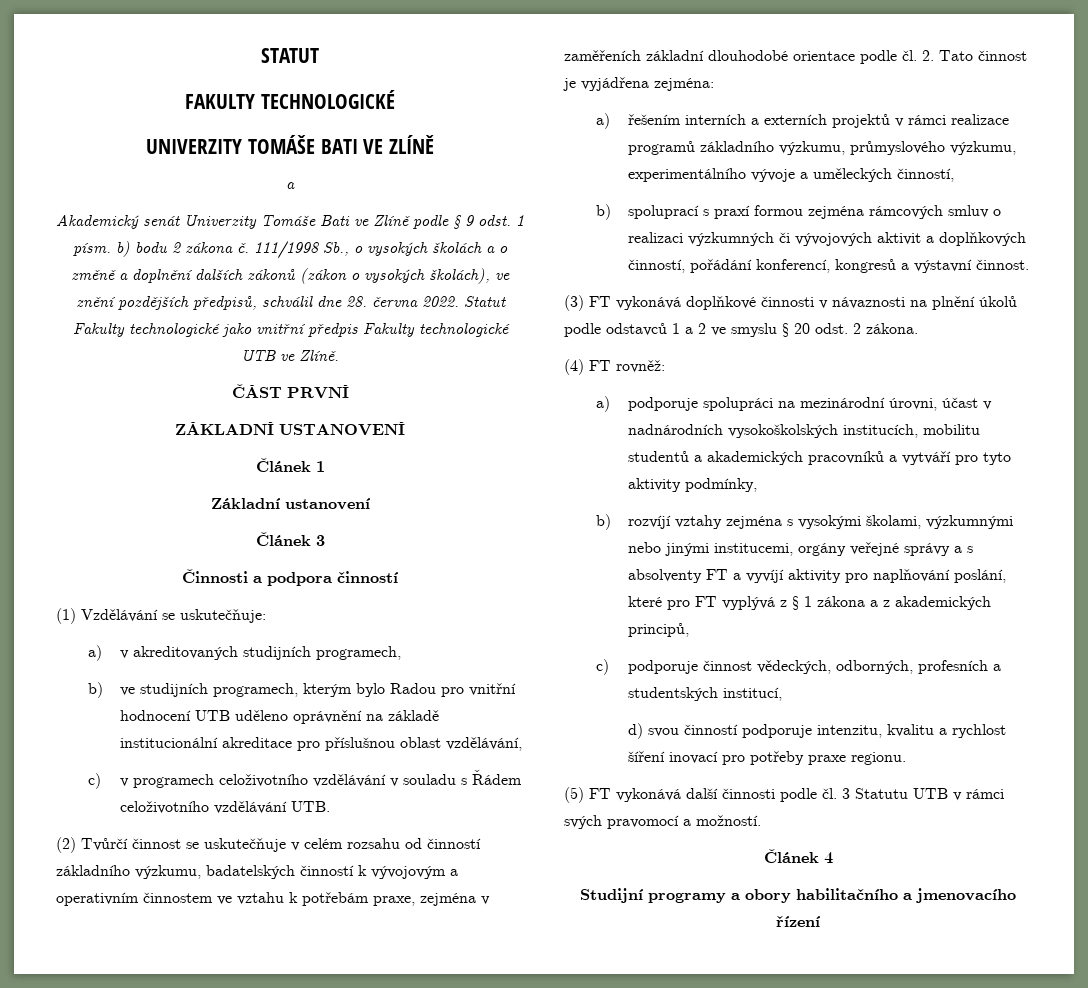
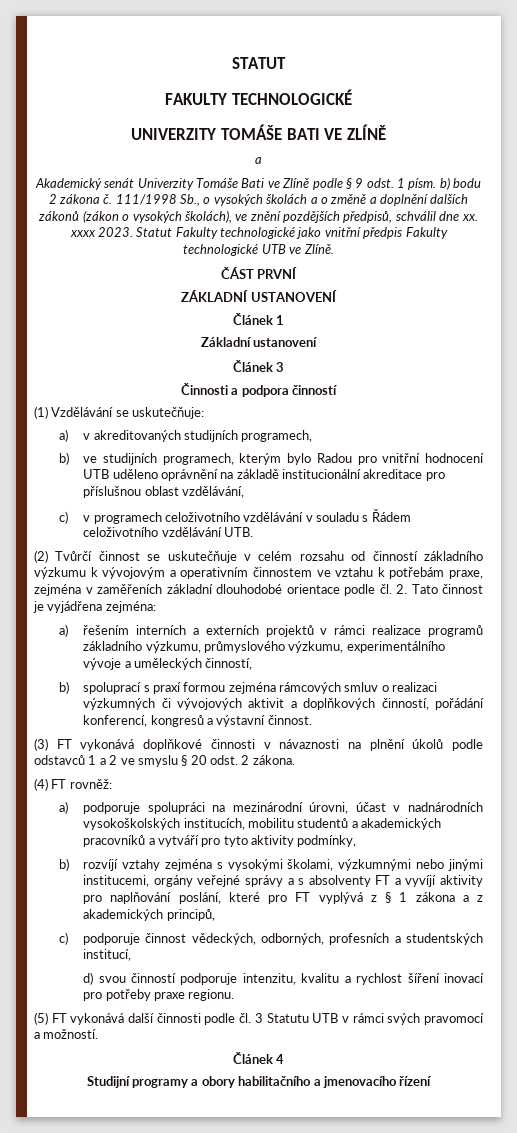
[345,296,459,307] 28. června 2022. -> [461,214,478,221] [69,227,133,237] xx. xxxx 2023.
[135,865,354,879] výzkumu, badatelských činností -> [34,567,86,579] výzkumu

